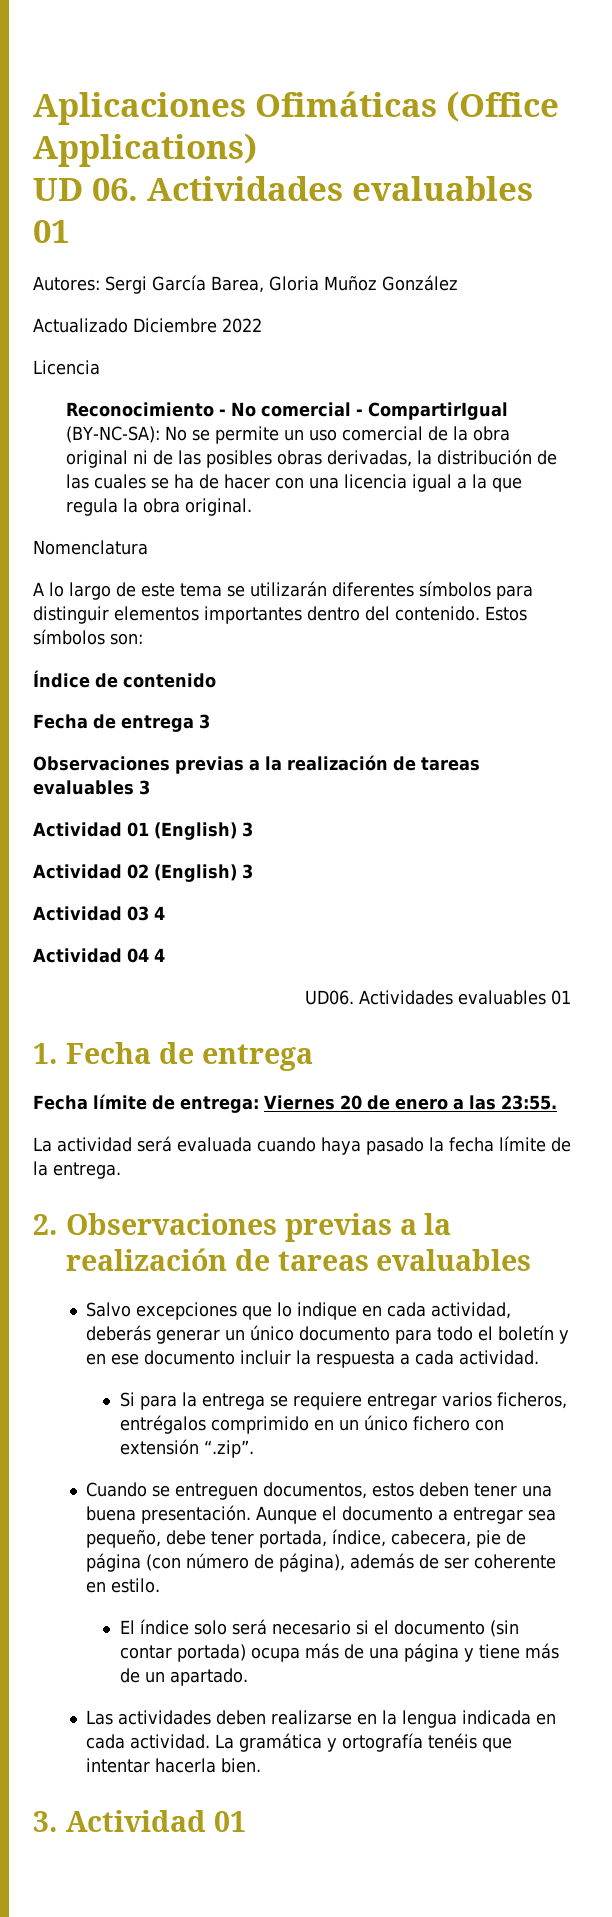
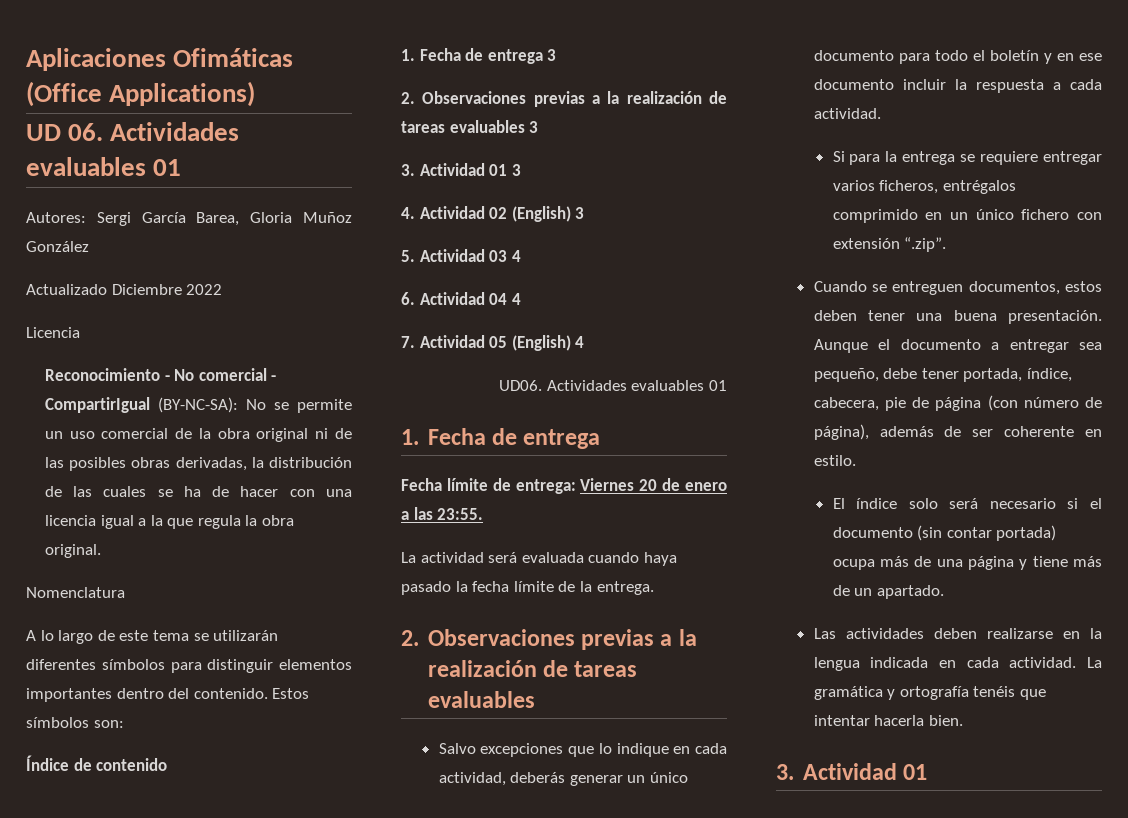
(216, 680) none -> [401,49,415,61] 1.
(210, 721) none -> [401,92,415,104] 2.
[33,822,253,840] Actividad 01 (English) 3 // -> [401,163,521,176] [401,207,415,219] 3. Actividad 01 3 // 4.
(253, 871) none -> [401,250,415,262] 5.
(165, 913) none -> [401,292,415,305] 6.
(165, 955) none -> [401,335,585,351] // 7. Actividad 05 (English) 4

